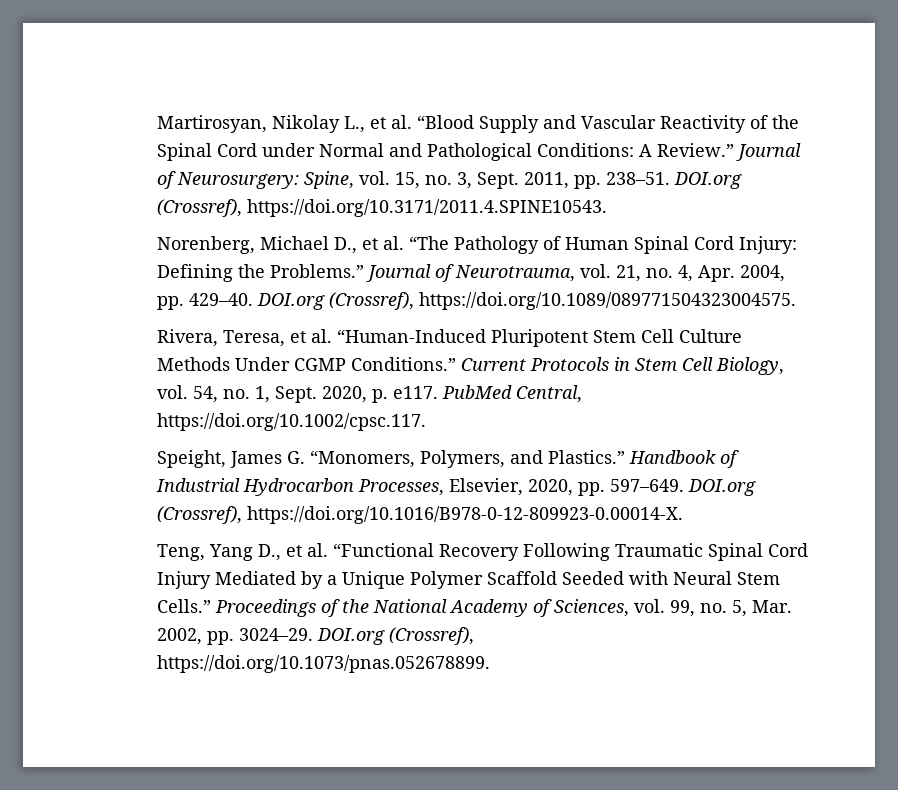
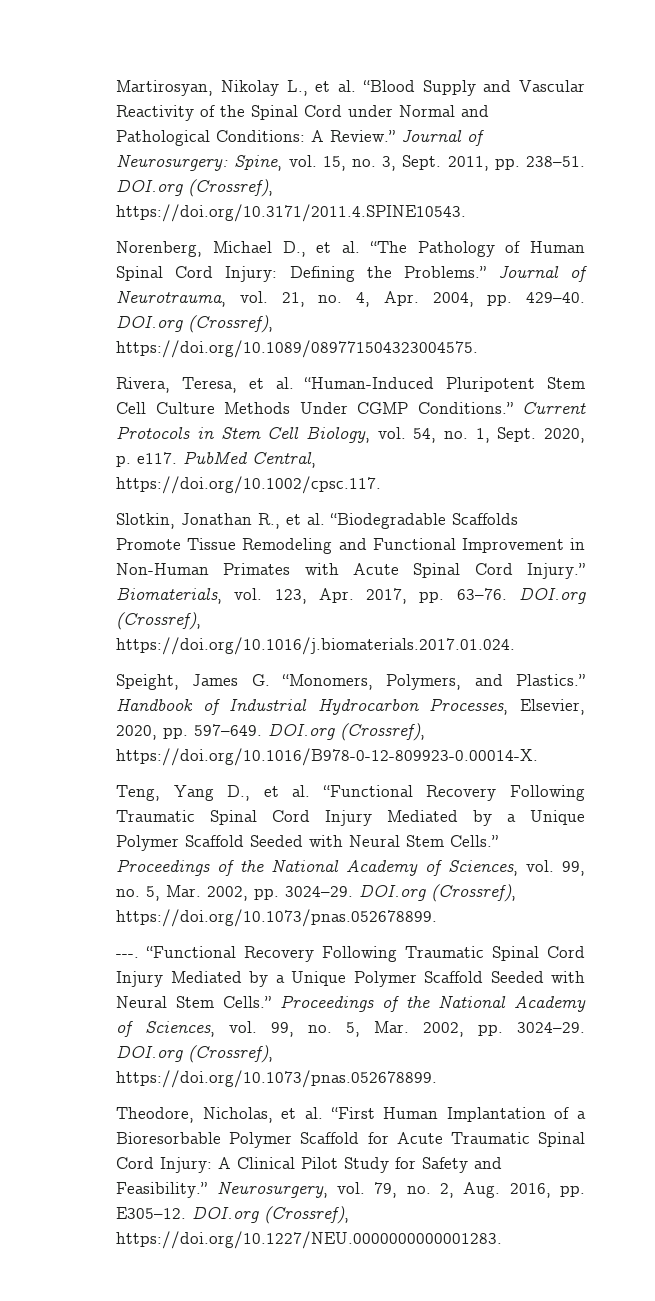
(426, 422) none -> [116,513,519,529] [116,538,585,554] [116,563,586,579] [116,587,586,604] [116,612,202,630] [116,637,516,655] // Slotkin, Jonathan R., et al. “Biodegradable Scaffolds Promote Tissue Remodeling and Functional Improvement in Non-Human Primates with Acute Spinal Cord Injury.” Biomaterials, vol. 123, Apr. 2017, pp. 63–76. DOI.org (Crossref), https://doi.org/10.1016/j.biomaterials.2017.01.024.
(490, 664) none -> [116,946,585,962] [116,971,585,987] [116,995,586,1012] [116,1021,585,1037] [116,1045,274,1063] [116,1070,438,1088] [116,1107,586,1123] [116,1132,585,1148] [116,1157,503,1173] [116,1181,585,1198] [116,1206,350,1224] [116,1231,503,1249] // ---. “Functional Recovery Following Traumatic Spinal Cord Injury Mediated by a Unique Polymer Scaffold Seeded with Neural Stem Cells.” Proceedings of the National Academy of Sciences, vol. 99, no. 5, Mar. 2002, pp. 3024–29. DOI.org (Crossref), https://doi.org/10.1073/pnas.052678899. // Theodore, Nicholas, et al. “First Human Implantation of a Bioresorbable Polymer Scaffold for Acute Traumatic Spinal Cord Injury: A Clinical Pilot Study for Safety and Feasibility.” Neurosurgery, vol. 79, no. 2, Aug. 2016, pp. E305–12. DOI.org (Crossref), https://doi.org/10.1227/NEU.0000000000001283.

